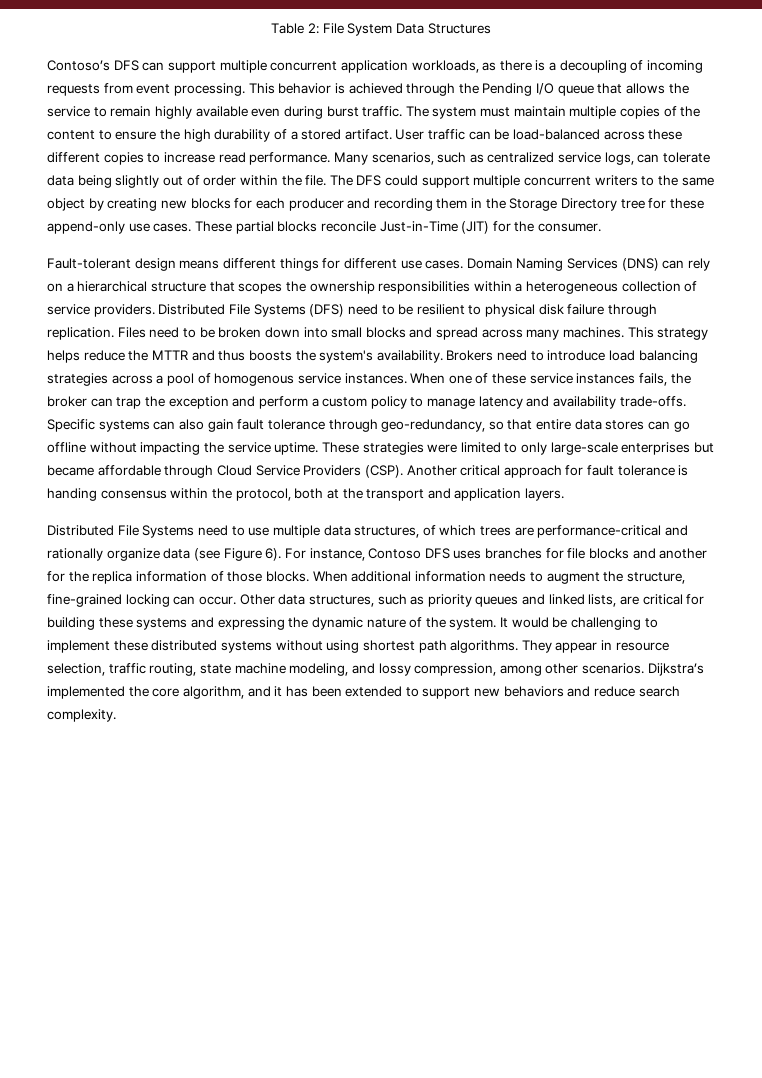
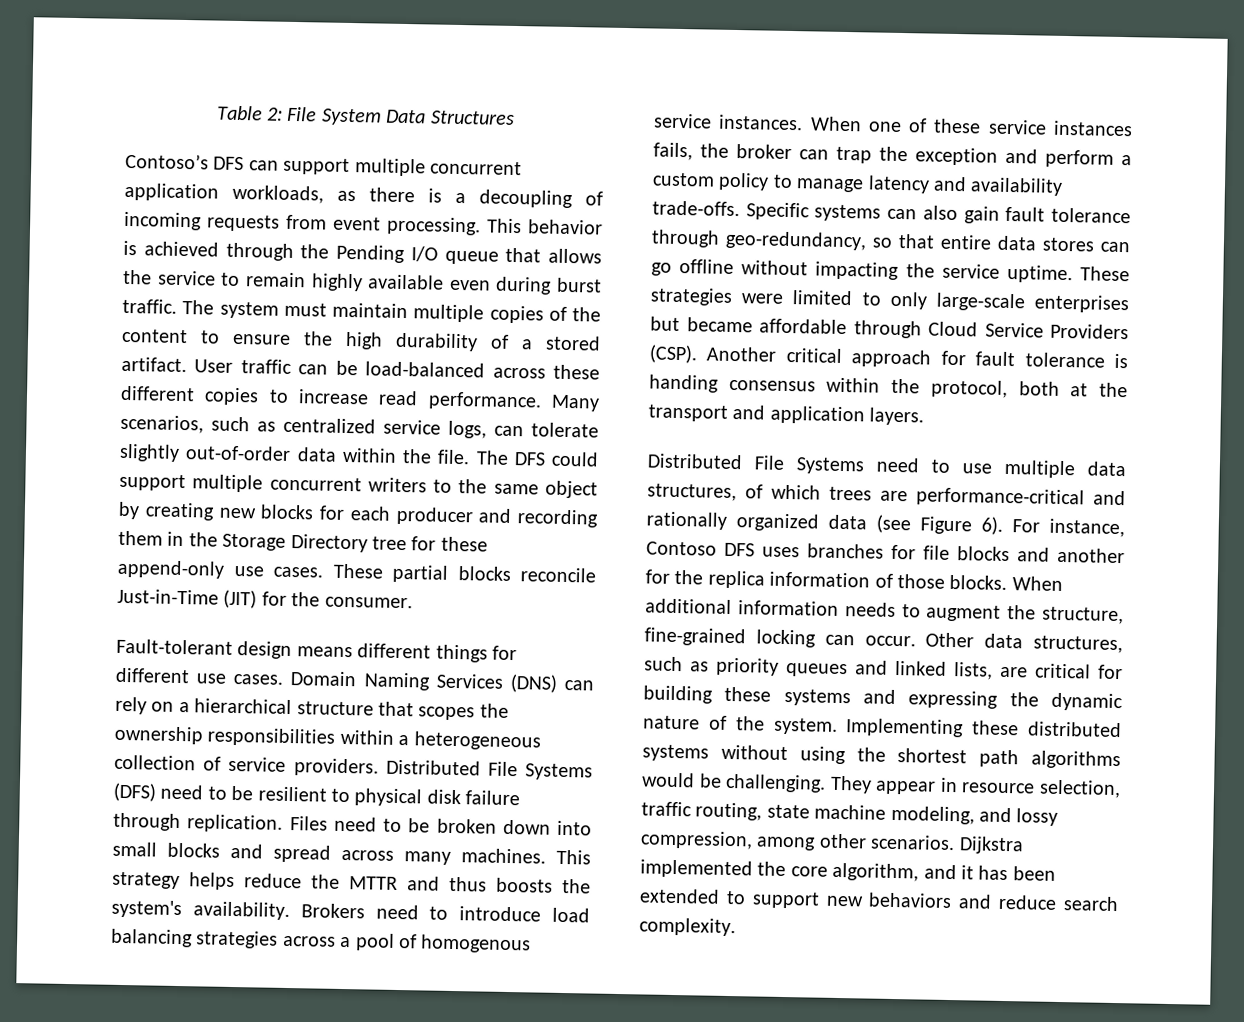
[47,175,237,188] data being slightly out of order -> [119,443,337,462] slightly out-of-order data
[106,548,160,561] organize -> [736,513,819,532] organized
[500,617,658,630] [47,640,110,653] It would be challenging to implement -> [845,718,965,738] Implementing
(360, 646) none -> [856,747,886,762] the
[450,640,519,653] algorithms. -> [1031,750,1121,770] [642,772,827,793] algorithms would be challenging.
[647,663,704,676] Dijkstra’s -> [958,836,1024,855] Dijkstra

